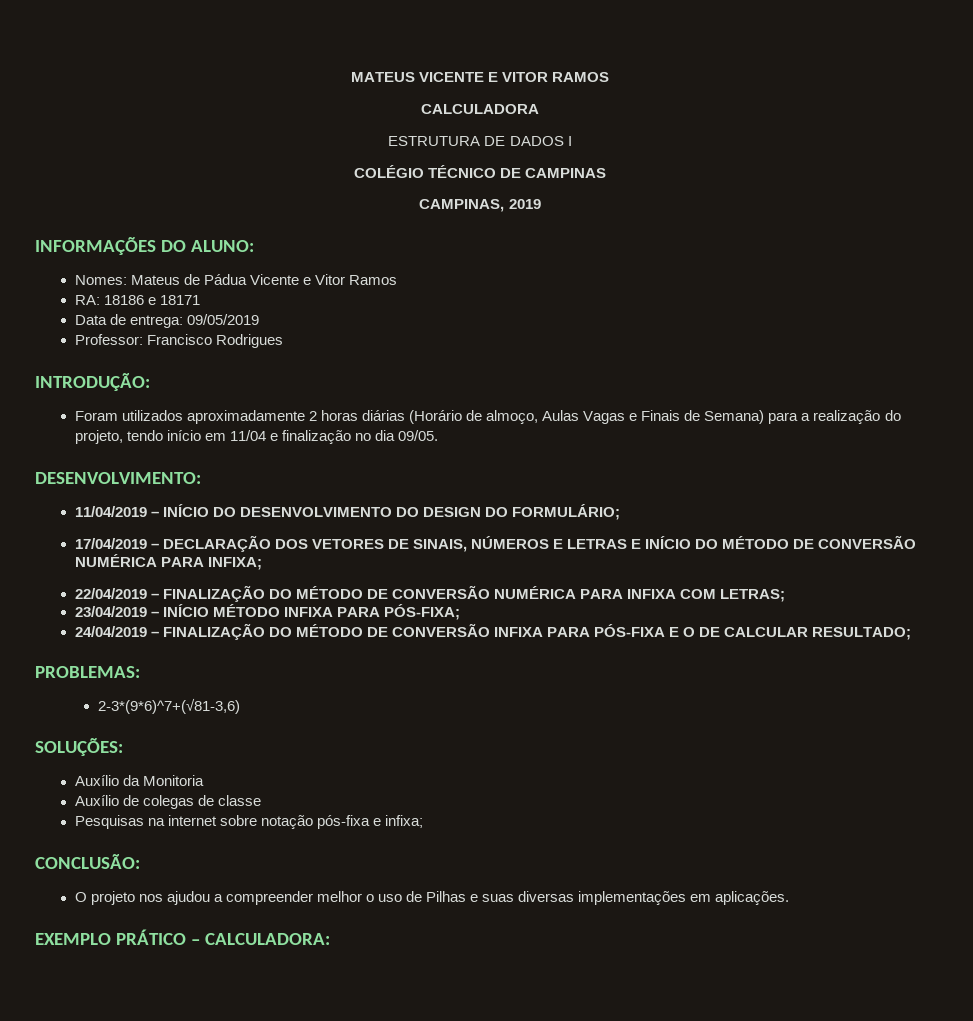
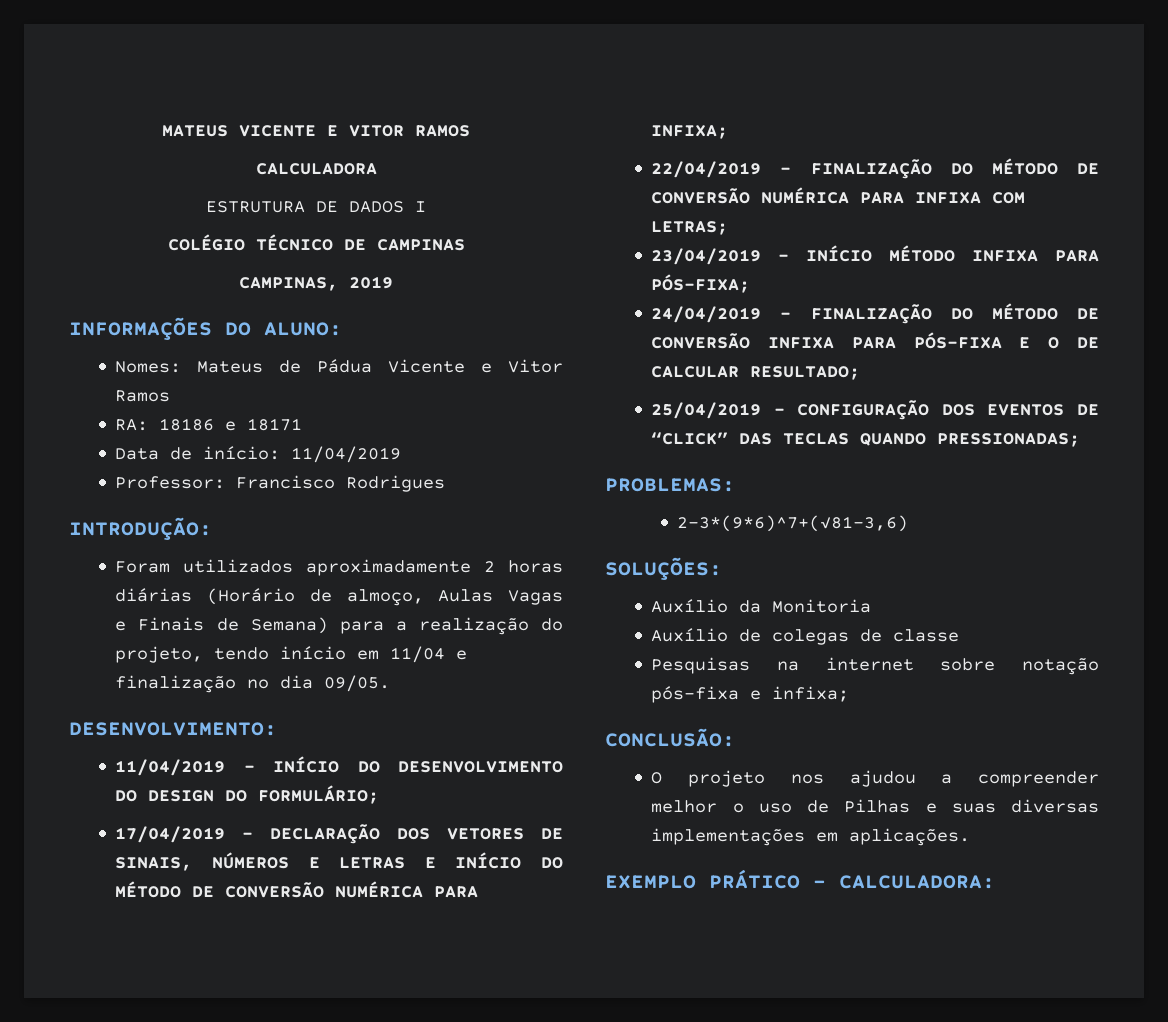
[129,314,259,328] entrega: 09/05/2019 -> [203,446,402,463] início: 11/04/2019
(912, 633) none -> [651,400,1099,420] [651,432,1081,447] // 25/04/2019 – CONFIGURAÇÃO DOS EVENTOS DE “CLICK” DAS TECLAS QUANDO PRESSIONADAS;

